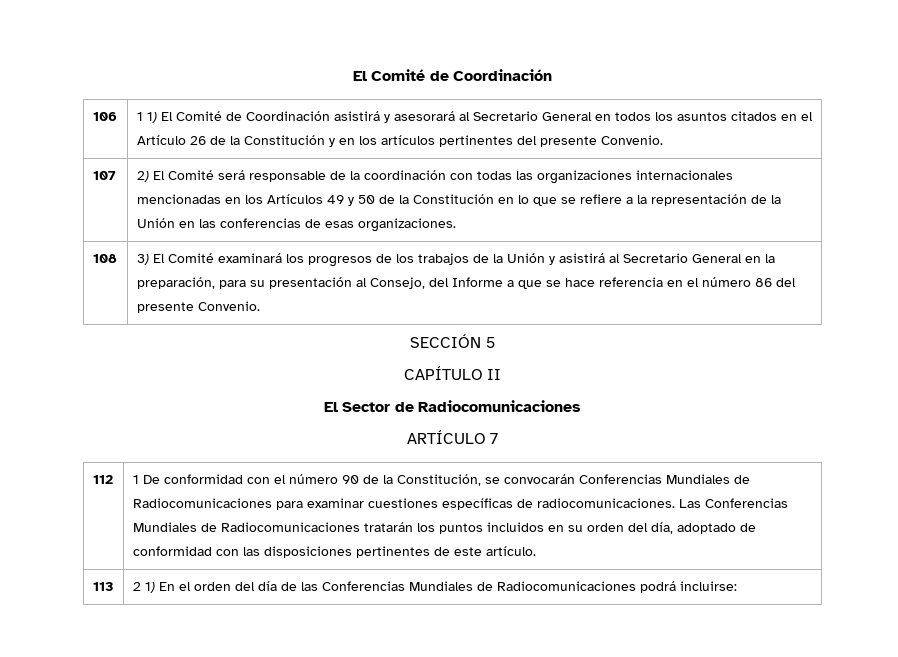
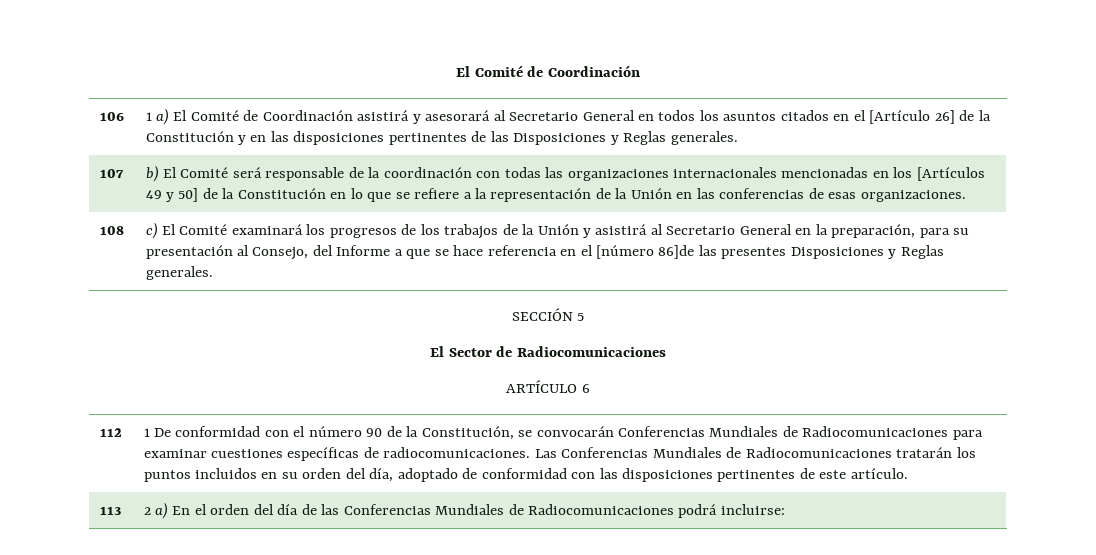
[146,112,157,123] 1) -> [155,108,169,125] a)
[136,135,206,145] Artículo 26 -> [869,110,955,124] [Artículo 26]
[358,135,663,147] los artículos pertinentes del presente Convenio. -> [270,131,738,145] las disposiciones pertinentes de las Disposiciones y Reglas generales.
[136,171,149,182] 2) -> [145,165,159,182] b)
[266,194,323,204] Artículos -> [916,167,985,181] [Artículos
[357,195,375,204] 50 -> [178,188,199,202] 50]
[136,254,149,265] 3) -> [145,222,158,239] c)
[701,277,796,287] [136,301,260,313] número 86 del presente Convenio. -> [595,245,944,259] [145,266,213,280] [número 86]de las presentes Disposiciones y Reglas generales.
[403,366,502,380] // CAPÍTULO II -> (585, 317) none
[490,433,499,444] 7 -> [581,384,590,393] 6
[144,582,155,593] 1) -> [154,502,168,519] a)

